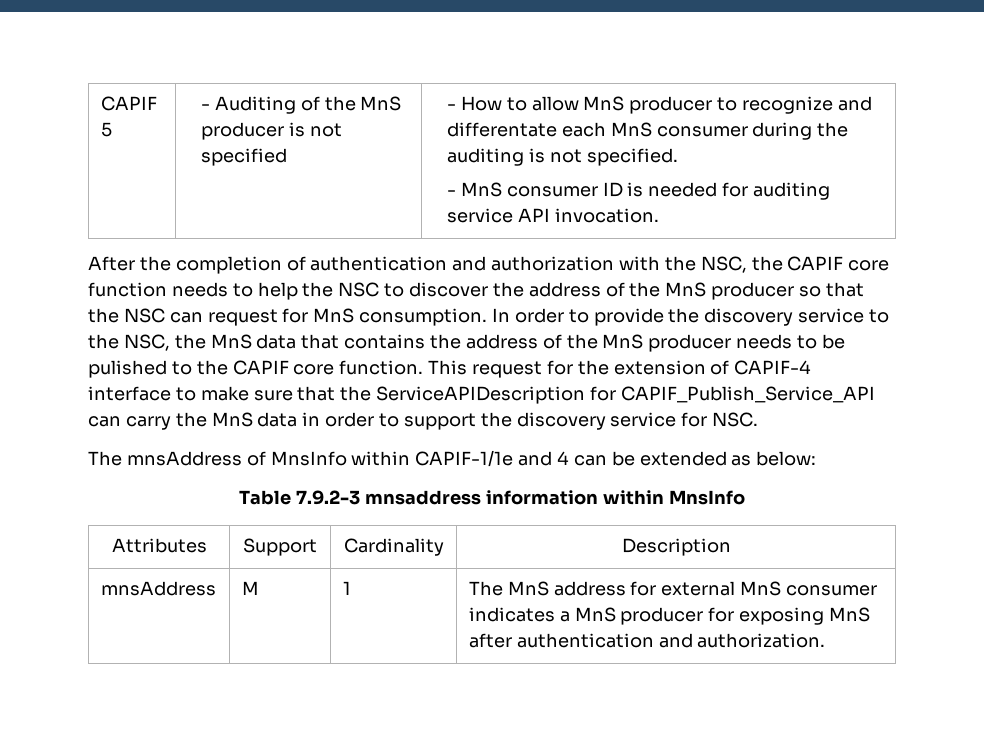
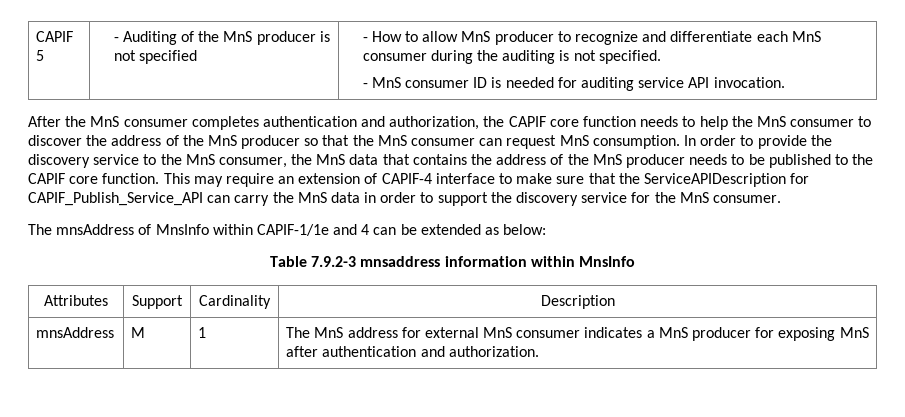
[447,122,558,137] differentate -> [670,31,753,42] differentiate
[175,256,747,274] completion of authentication and authorization with the NSC, -> [90,116,480,130] MnS consumer completes authentication and authorization,
[338,282,380,297] NSC -> [756,116,855,127] MnS consumer
[123,308,165,323] NSC -> [377,135,476,146] MnS consumer
[282,308,309,323] for -> (557, 142) none
[123,334,170,351] NSC, -> [185,154,287,168] MnS consumer,
[88,360,167,378] pulished -> [768,154,831,168] published
[472,360,609,378] request for the -> [193,173,295,187] may require an
[712,412,759,427] NSC. -> [654,192,781,203] the MnS consumer.

